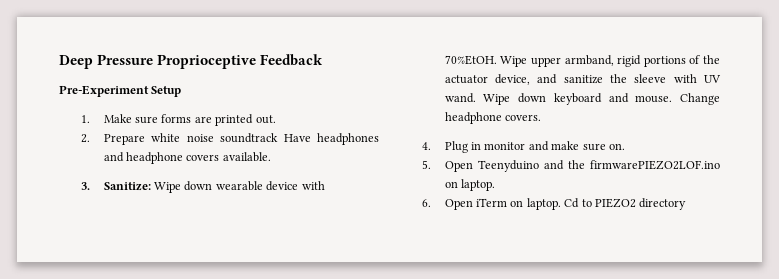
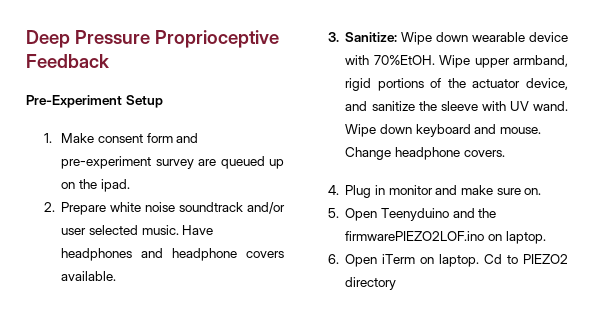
[135,114,276,126] sure forms are printed out. -> [97,133,199,143] [61,156,284,169] [61,179,130,192] consent form and pre-experiment survey are queued up on the ipad.
(279, 138) none -> [247,202,285,214] [61,225,179,235] and/or user selected music.

